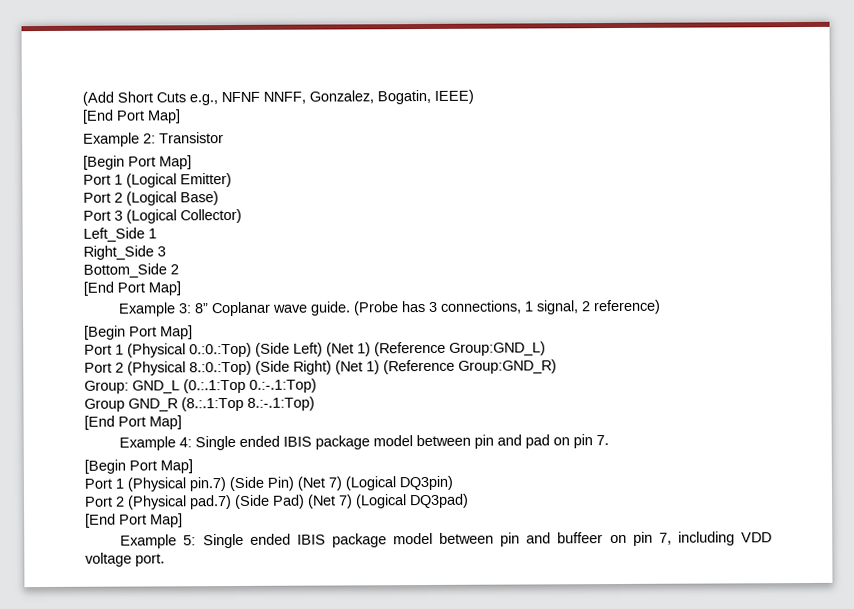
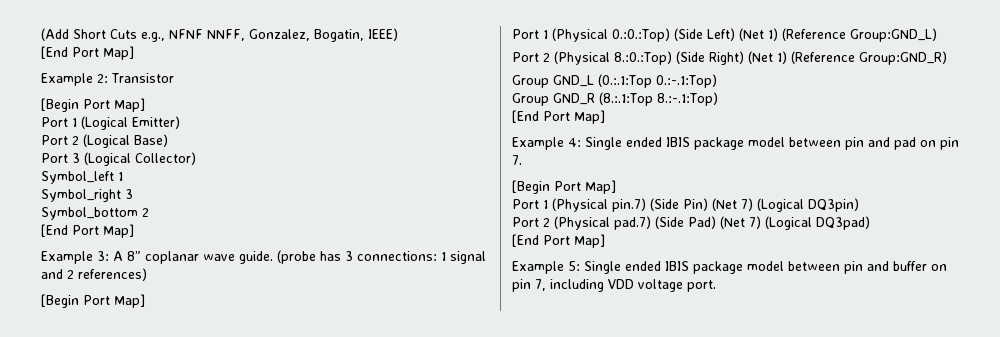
[83,227,145,242] Left_Side -> [41,171,114,184] Symbol_left
[83,245,154,260] Right_Side -> [41,189,121,202] Symbol_right
[83,263,167,278] Bottom_Side -> [41,207,138,220] Symbol_bottom
[194,301,272,317] 8” Coplanar -> [113,251,199,264] A 8” coplanar
[353,301,400,316] (Probe -> [277,250,316,264] (probe
[440,299,662,315] connections, 1 signal, 2 reference) -> [357,251,486,264] [41,268,147,281] connections: 1 signal and 2 references)
[84,380,129,394] Group: -> [512,75,549,88] Group
[557,532,604,544] buffeer -> [893,261,927,271] buffer

